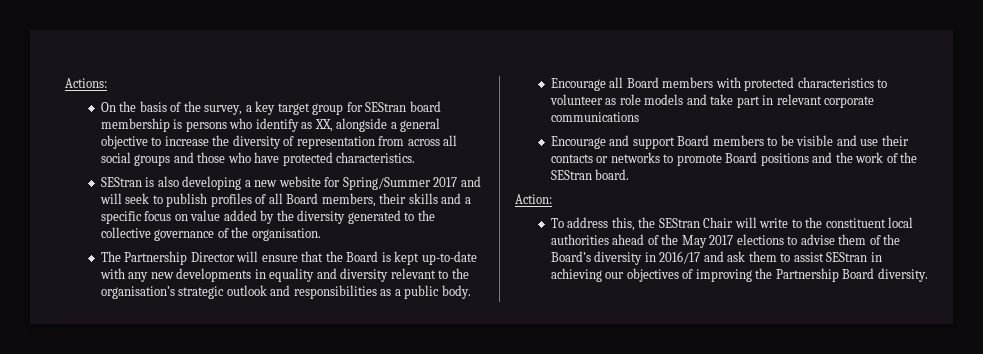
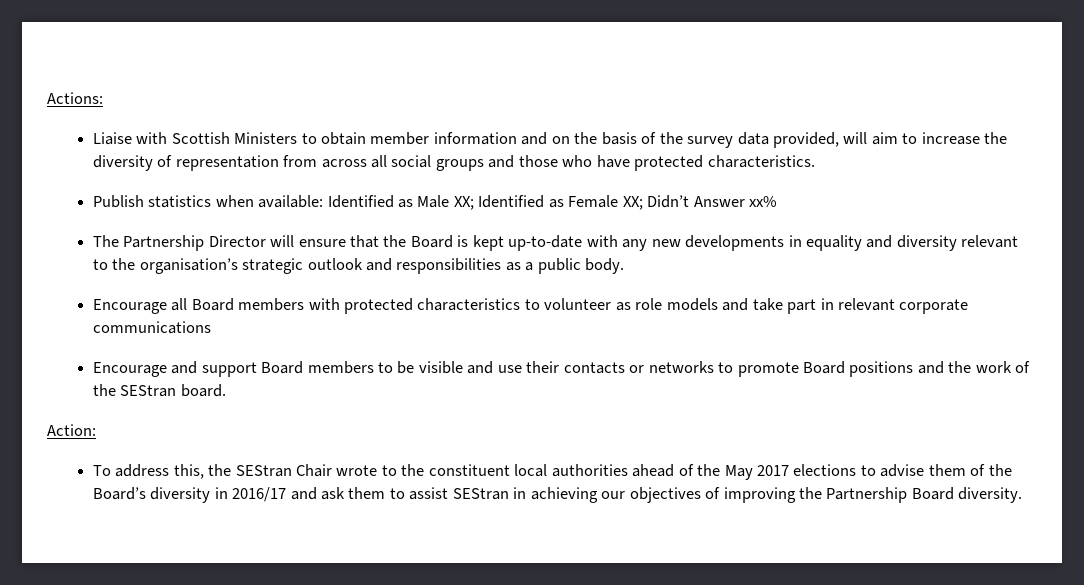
[100,101,441,115] [100,118,441,132] [100,135,148,149] On the basis of the survey, a key target group for SEStran board membership is persons who identify as XX, alongside a general objective -> [92,132,898,148] Liaise with Scottish Ministers to obtain member information and on the basis of the survey data provided, will aim
[100,176,481,190] [99,193,471,207] [100,210,435,224] [100,227,321,241] SEStran is also developing a new website for Spring/Summer 2017 and will seek to publish profiles of all Board members, their skills and a specific focus on value added by the diversity generated to the collective governance of the organisation. -> [92,195,778,210] Publish statistics when available: Identified as Male XX; Identified as Female XX; Didn’t Answer xx%
[734,217,789,228] will write -> [336,465,378,476] wrote

